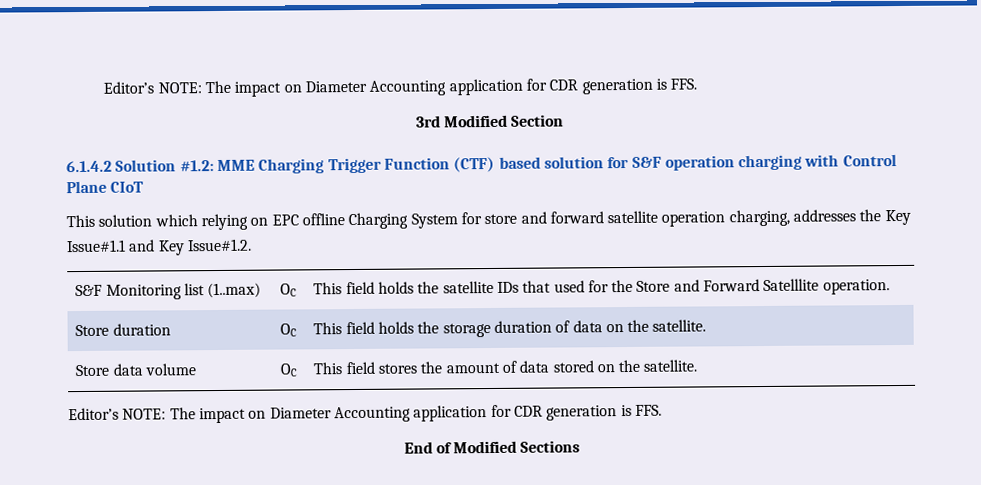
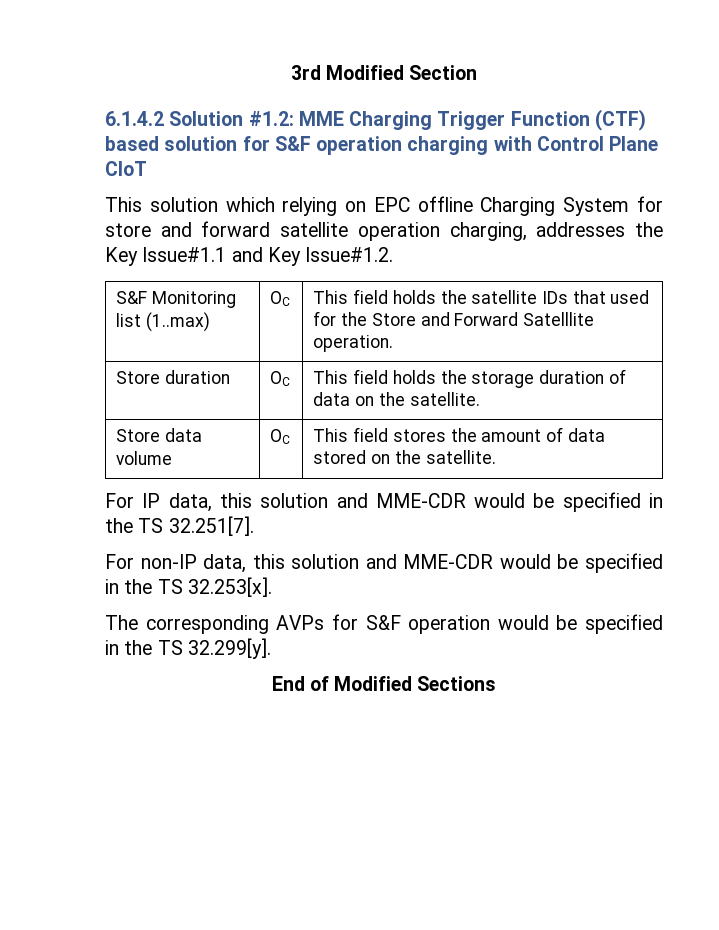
[103,78,698,97] Editor’s NOTE: The impact on Diameter Accounting application for CDR generation is FFS. // -> (290, 72) none
[68,404,662,424] Editor’s NOTE: The impact on Diameter Accounting application for CDR generation is FFS. -> [105,492,663,512] [105,516,254,536] [105,553,663,573] [105,577,272,597] [105,614,663,634] [105,638,271,659] For IP data, this solution and MME-CDR would be specified in the TS 32.251[7]. // For non-IP data, this solution and MME-CDR would be specified in the TS 32.253[x]. // The corresponding AVPs for S&F operation would be specified in the TS 32.299[y].

